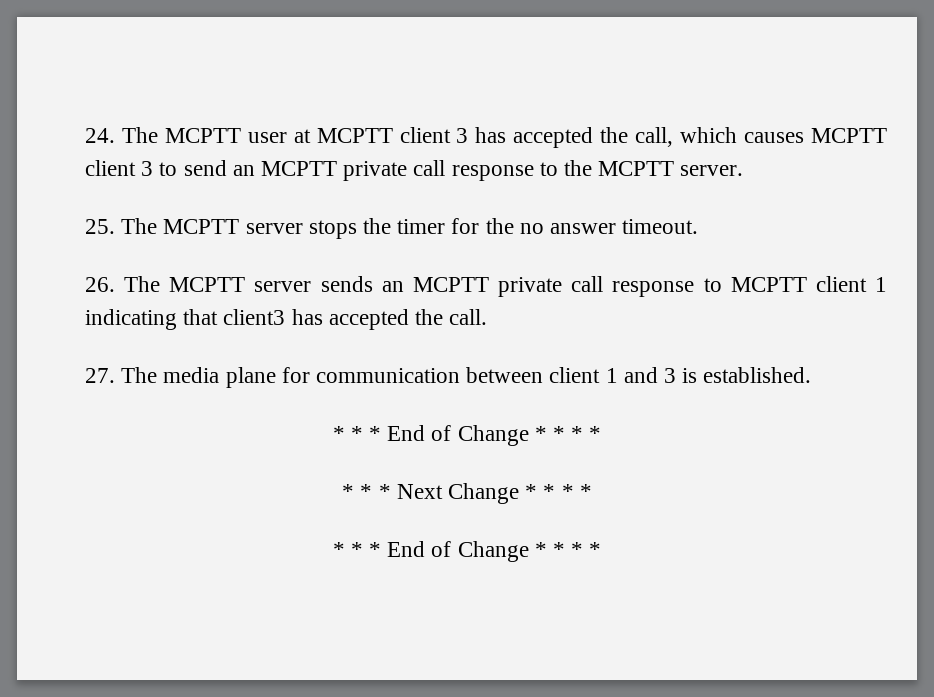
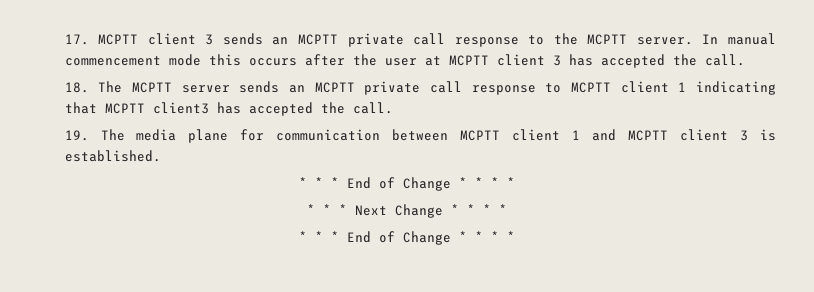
[84,127,888,148] [84,160,227,176] 24. The MCPTT user at MCPTT client 3 has accepted the call, which causes MCPTT client 3 to send -> [64,33,263,45] 17. MCPTT client 3 sends
[84,218,699,239] [84,277,115,292] // 25. The MCPTT server stops the timer for the no answer timeout. // 26. -> [702,33,776,45] [64,54,745,68] [64,82,89,93] In manual commencement mode this occurs after the user at MCPTT client 3 has accepted the call. // 18.
(219, 317) none -> [104,103,145,114] MCPTT
[84,368,115,383] 27. -> [64,130,89,141] 19.
(544, 375) none -> [460,130,501,141] MCPTT
(658, 375) none -> [628,129,729,141] MCPTT client

